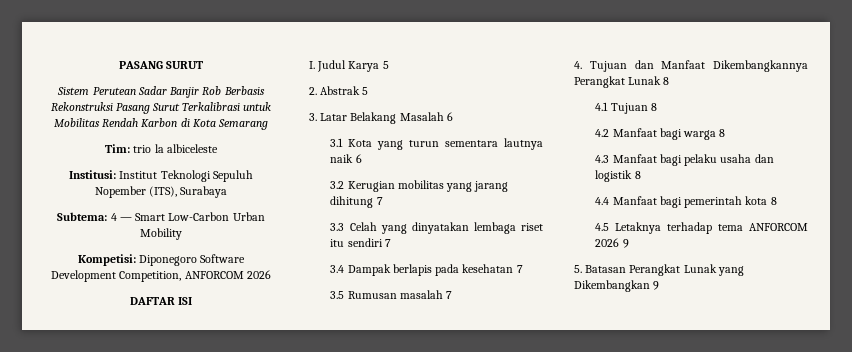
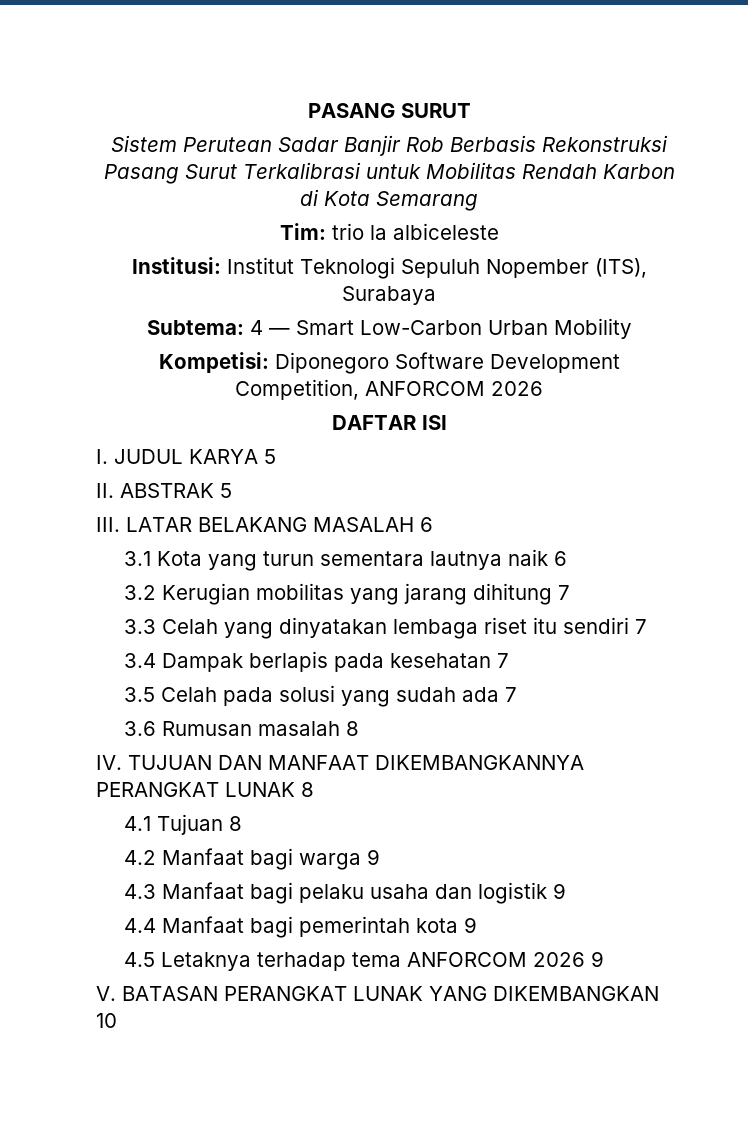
[317,60,389,72] [309,86,369,95] [309,112,444,124] Judul Karya 5 // 2. Abstrak 5 // 3. Latar Belakang Masalah -> [114,449,276,464] [96,483,232,498] [96,517,414,532] JUDUL KARYA 5 // II. ABSTRAK 5 // III. LATAR BELAKANG MASALAH
[347,290,453,299] [574,60,808,72] [574,76,662,88] Rumusan masalah 7 // 4. Tujuan dan Manfaat Dikembangkannya Perangkat Lunak -> [161,685,518,707] [124,721,360,736] [96,755,584,770] [96,782,295,797] Celah pada solusi yang sudah ada 7 // 3.6 Rumusan masalah 8 // IV. TUJUAN DAN MANFAAT DIKEMBANGKANNYA PERANGKAT LUNAK
[719,129,726,137] 8 -> [367,849,381,865] 9
[634,171,641,179] 8 -> [553,883,567,899] 9
[770,197,777,205] 8 -> [464,917,478,933] 9
[574,264,744,276] [574,280,660,292] 5. Batasan Perangkat Lunak yang Dikembangkan 9 -> [96,986,659,1001] [96,1013,117,1028] V. BATASAN PERANGKAT LUNAK YANG DIKEMBANGKAN 10

